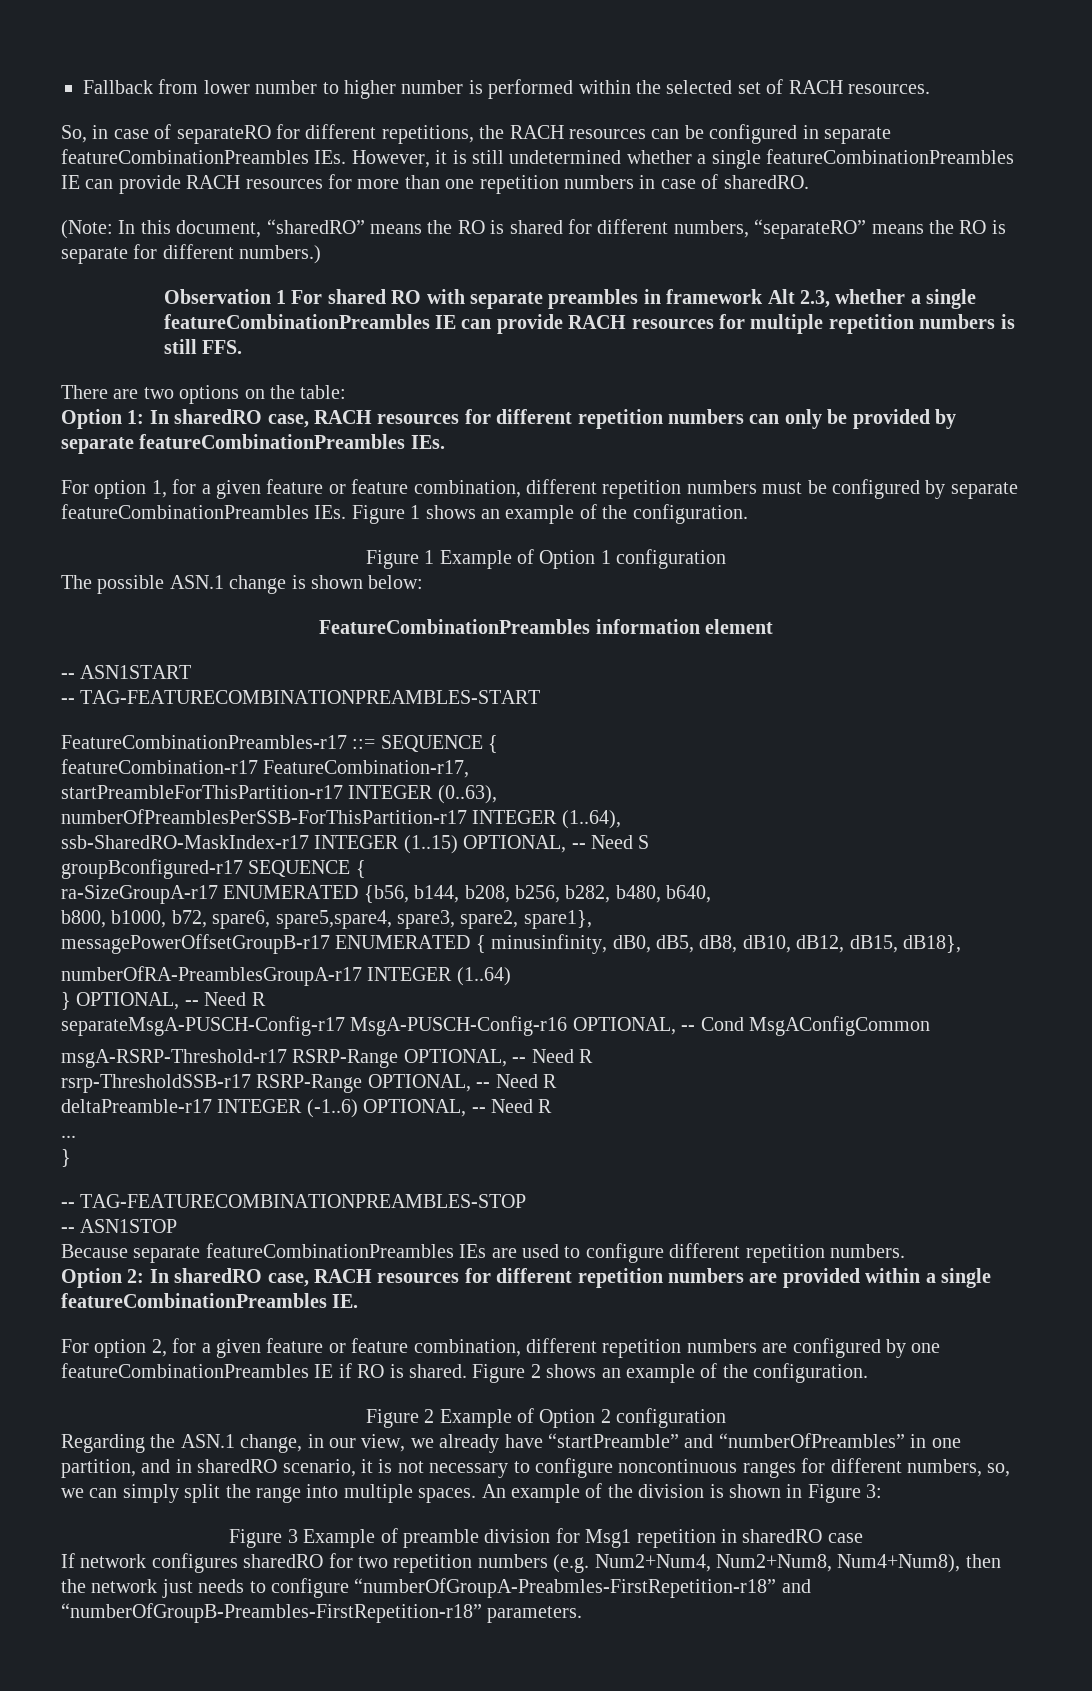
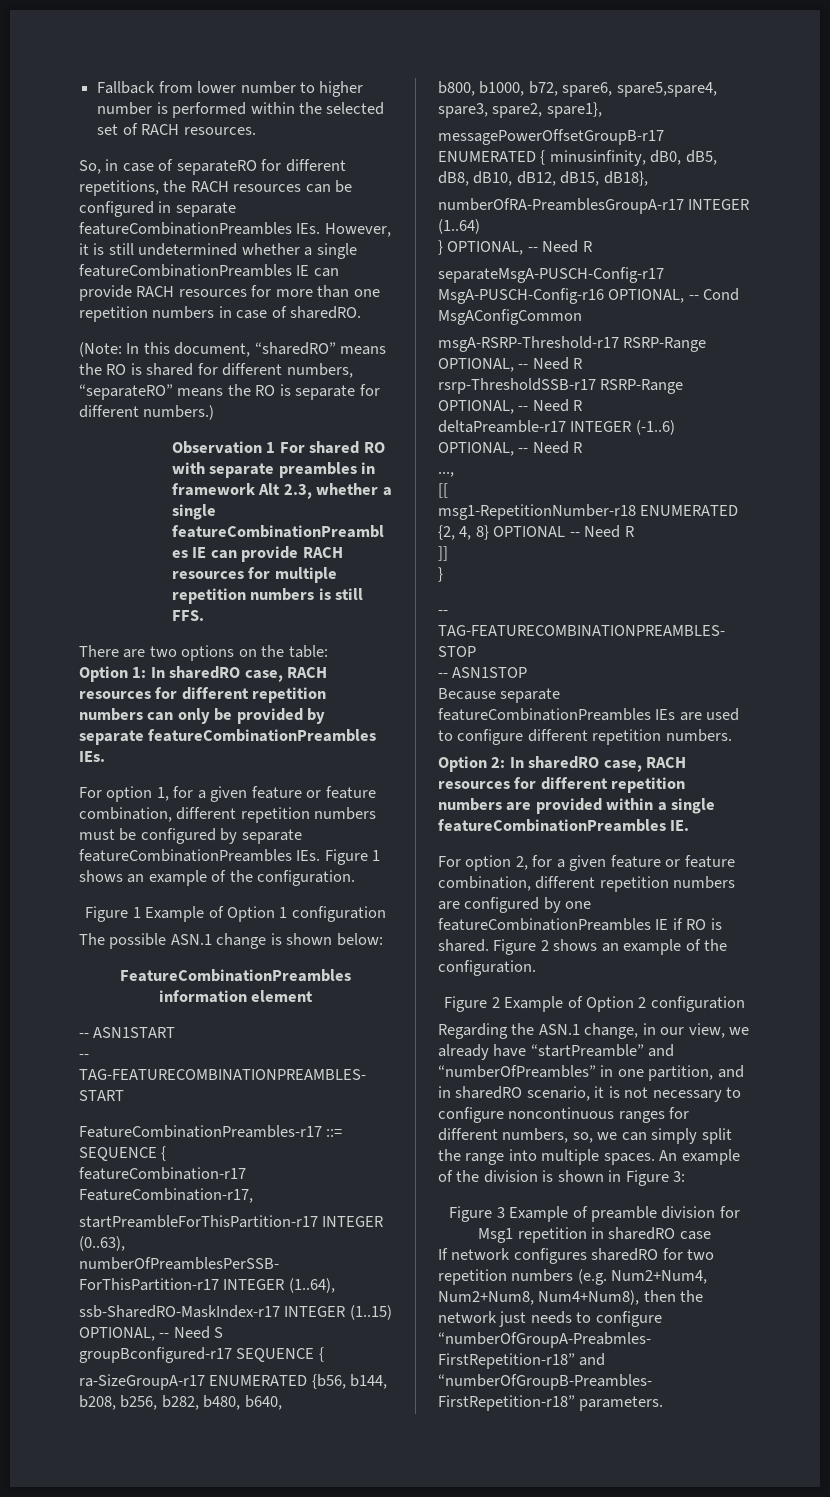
[61,1135,76,1138] ... -> [438,471,454,477] [438,483,448,498] [438,504,739,520] [438,525,634,540] [438,546,448,561] ..., // [[ // msg1-RepetitionNumber-r18 ENUMERATED {2, 4, 8} OPTIONAL -- Need R // ]]

